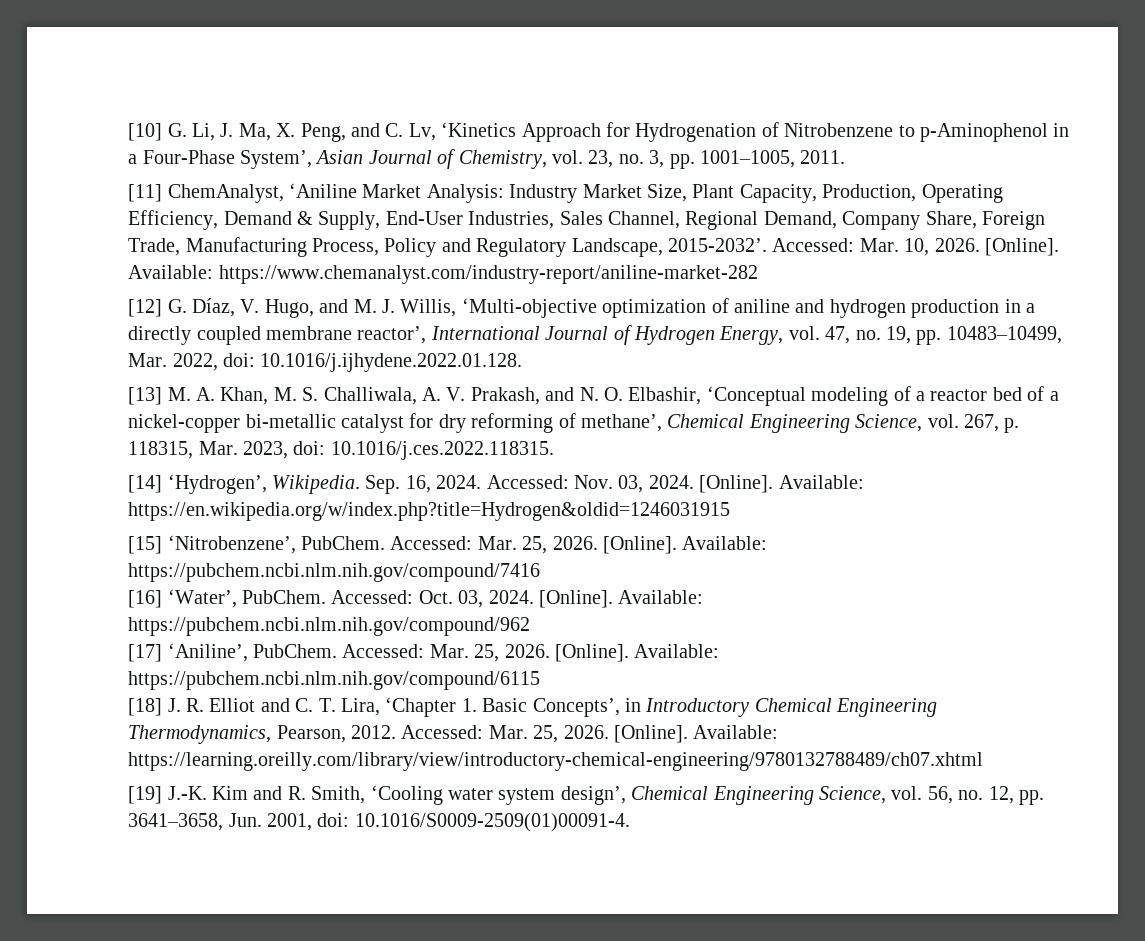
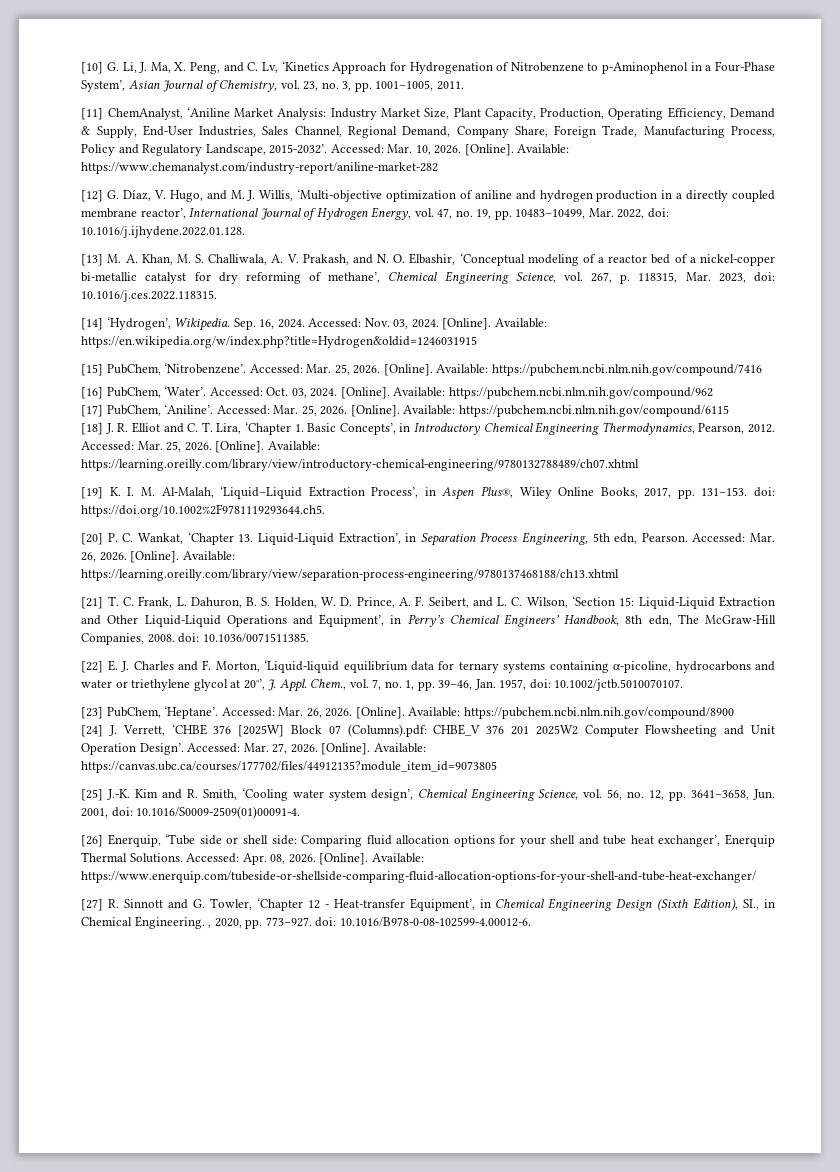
[167,535,385,554] ‘Nitrobenzene’, PubChem. -> [106,363,247,375] PubChem, ‘Nitrobenzene’.
[167,589,326,608] ‘Water’, PubChem. -> [106,386,207,398] PubChem, ‘Water’.
[167,643,337,662] ‘Aniline’, PubChem. -> [106,404,214,416] PubChem, ‘Aniline’.
(163, 795) none -> [109,486,775,500] [81,504,326,517] [81,532,776,546] [81,551,235,563] [81,569,620,581] [81,596,775,609] [81,614,777,627] [81,633,309,645] [81,660,775,673] [81,679,684,692] [81,706,734,719] [81,724,775,737] [81,743,426,755] [81,761,498,773] [81,789,104,801] K. I. M. Al‐Malah, ‘Liquid–Liquid Extraction Process’, in Aspen Plus®, Wiley Online Books, 2017, pp. 131–153. doi: https://doi.org/10.1002%2F9781119293644.ch5. // [20] P. C. Wankat, ‘Chapter 13. Liquid-Liquid Extraction’, in Separation Process Engineering, 5th edn, Pearson. Accessed: Mar. 26, 2026. [Online]. Available: https://learning.oreilly.com/library/view/separation-process-engineering/9780137468188/ch13.xhtml // [21] T. C. Frank, L. Dahuron, B. S. Holden, W. D. Prince, A. F. Seibert, and L. C. Wilson, ‘Section 15: Liquid-Liquid Extraction and Other Liquid-Liquid Operations and Equipment’, in Perry’s Chemical Engineers’ Handbook, 8th edn, The McGraw-Hill Companies, 2008. doi: 10.1036/0071511385. // [22] E. J. Charles and F. Morton, ‘Liquid‐liquid equilibrium data for ternary systems containing α‐picoline, hydrocarbons and water or triethylene glycol at 20°’, J. Appl. Chem., vol. 7, no. 1, pp. 39–46, Jan. 1957, doi: 10.1002/jctb.5010070107. // [23] PubChem, ‘Heptane’. Accessed: Mar. 26, 2026. [Online]. Available: https://pubchem.ncbi.nlm.nih.gov/compound/8900 // [24] J. Verrett, ‘CHBE 376 [2025W] Block 07 (Columns).pdf: CHBE_V 376 201 2025W2 Computer Flowsheeting and Unit Operation Design’. Accessed: Mar. 27, 2026. [Online]. Available: https://canvas.ubc.ca/courses/177702/files/44912135?module_item_id=9073805 // [25]
(630, 822) none -> [81,834,775,847] [81,852,424,865] [81,871,757,883] [81,898,775,911] [81,916,531,929] // [26] Enerquip, ‘Tube side or shell side: Comparing fluid allocation options for your shell and tube heat exchanger’, Enerquip Thermal Solutions. Accessed: Apr. 08, 2026. [Online]. Available: https://www.enerquip.com/tubeside-or-shellside-comparing-fluid-allocation-options-for-your-shell-and-tube-heat-exchanger/ // [27] R. Sinnott and G. Towler, ‘Chapter 12 - Heat-transfer Equipment’, in Chemical Engineering Design (Sixth Edition), SI., in Chemical Engineering. , 2020, pp. 773–927. doi: 10.1016/B978-0-08-102599-4.00012-6.

